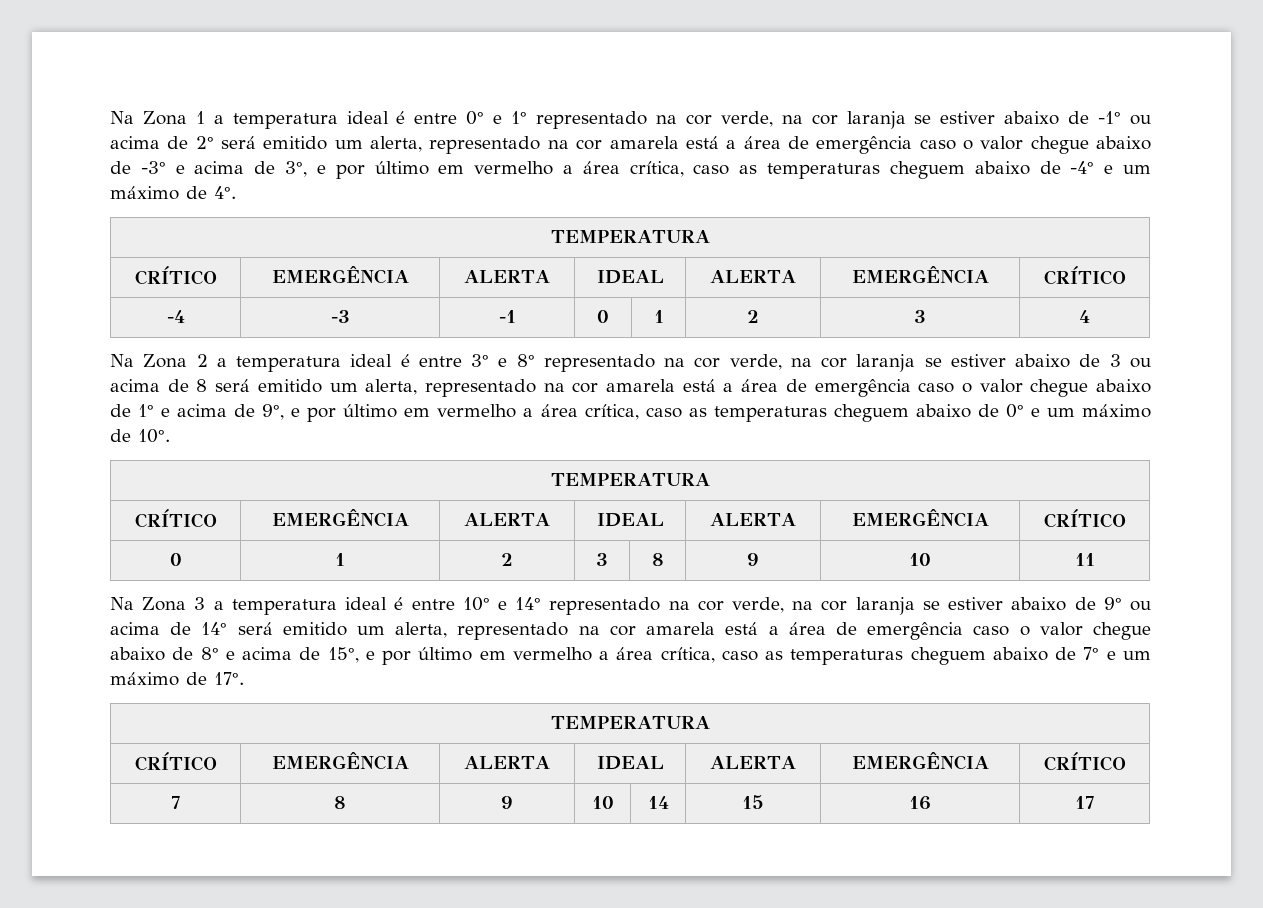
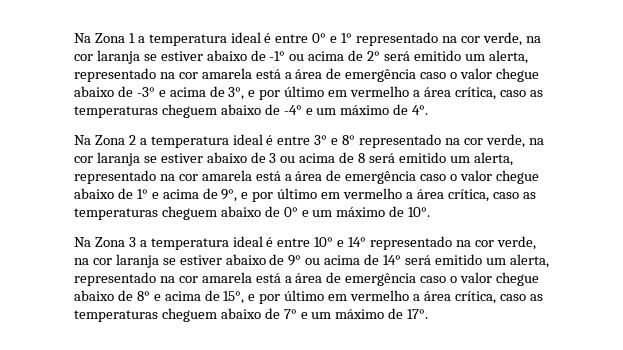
[550,230,710,243] [134,266,217,285] [271,266,409,284] [464,270,551,283] [596,270,664,284] [710,270,797,283] [851,266,989,284] [1043,266,1126,285] [166,310,185,323] [330,310,350,323] [498,310,516,323] [597,310,609,323] [653,310,664,323] [747,310,759,323] [914,310,926,323] [1079,310,1090,323] // TEMPERATURA // CRÍTICO | EMERGÊNCIA | ALERTA | IDEAL | ALERTA | EMERGÊNCIA | CRÍTICO // -4 | -3 | -1 | 0 | 1 | 2 | 3 | 4 -> (429, 110) none
[550,473,710,486] [134,509,217,528] [271,509,409,527] [464,513,551,526] [596,513,664,527] [710,513,797,526] [851,509,989,527] [1043,509,1126,528] [169,553,182,566] [335,553,345,566] [501,553,513,566] [596,553,608,566] [651,553,664,566] [747,553,759,566] [909,553,931,566] [1074,553,1095,566] // TEMPERATURA // CRÍTICO | EMERGÊNCIA | ALERTA | IDEAL | ALERTA | EMERGÊNCIA | CRÍTICO // 0 | 1 | 2 | 3 | 8 | 9 | 10 | 11 -> (431, 212) none
[550,716,710,729] [134,752,217,771] [271,752,409,770] [464,756,551,769] [596,756,664,770] [710,756,797,769] [851,752,989,770] [1043,752,1126,771] [171,796,180,809] [334,796,346,809] [501,796,513,809] [591,796,614,809] [647,796,669,809] [742,795,764,809] [909,796,931,810] [1075,796,1094,809] // TEMPERATURA // CRÍTICO | EMERGÊNCIA | ALERTA | IDEAL | ALERTA | EMERGÊNCIA | CRÍTICO // 7 | 8 | 9 | 10 | 14 | 15 | 16 | 17 -> (429, 314) none

